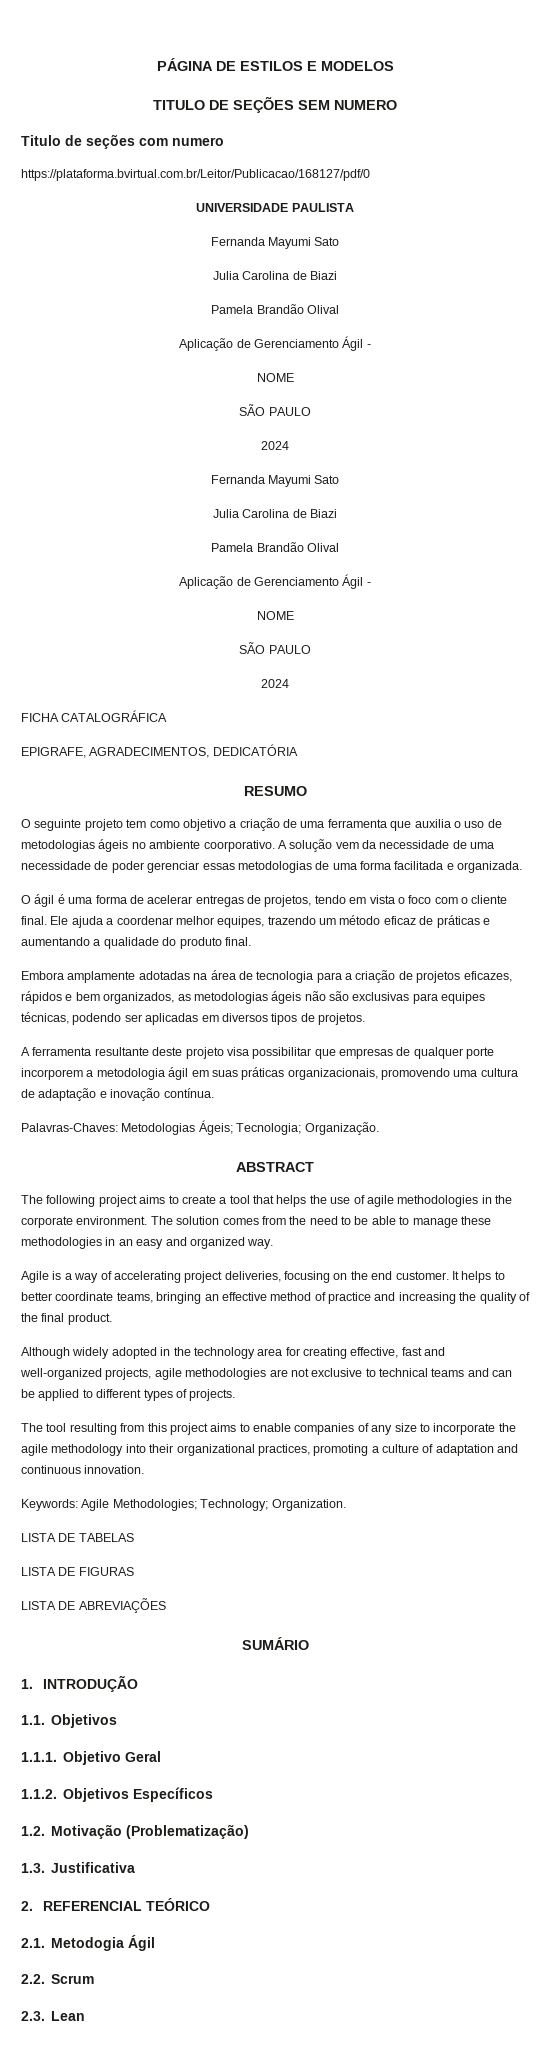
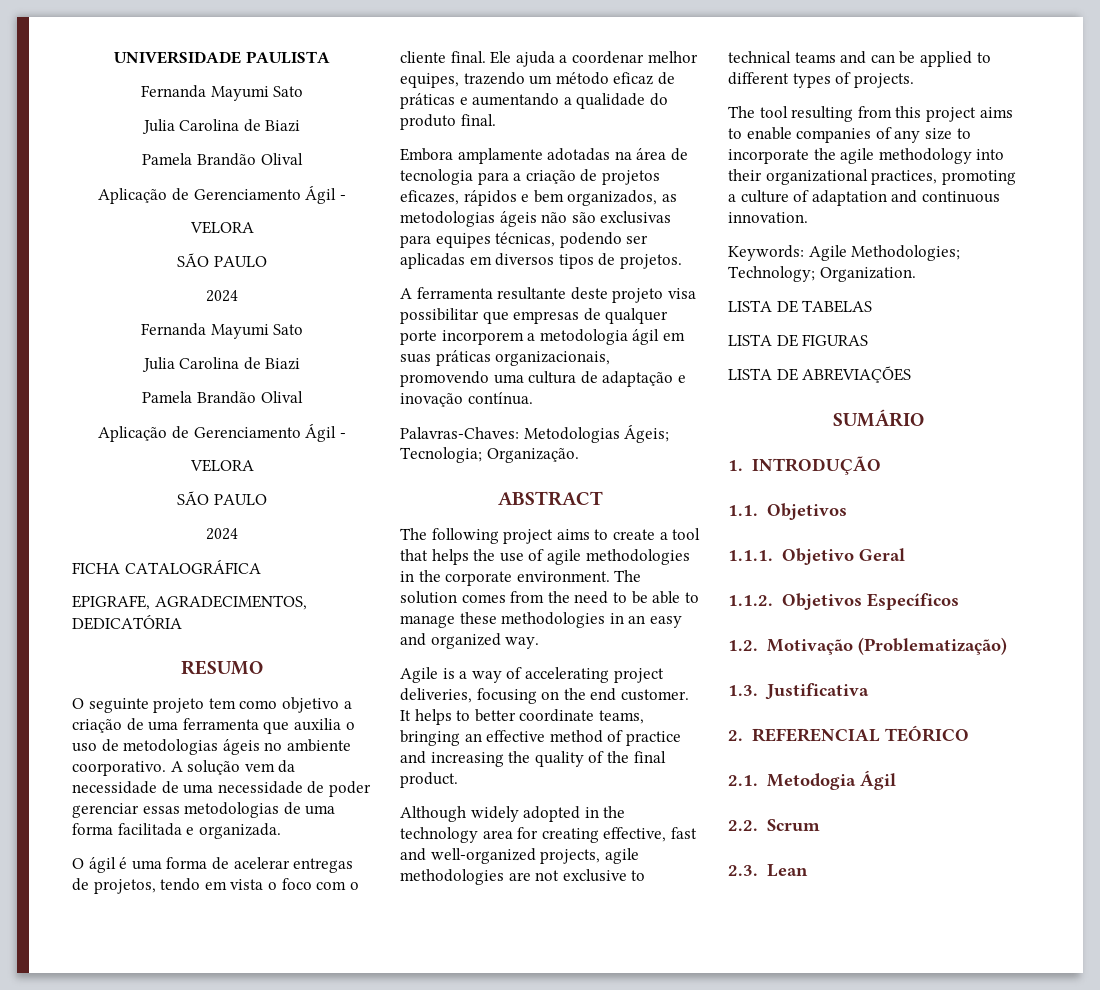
[156,58,394,71] [153,96,397,113] [21,134,224,149] [21,169,370,181] PÁGINA DE ESTILOS E MODELOS // TITULO DE SEÇÕES SEM NUMERO // Titulo de seções com numero // https://plataforma.bvirtual.com.br/Leitor/Publicacao/168127/pdf/0 // -> (114, 57) none
[256,373,294,382] NOME -> [189,221,254,234] VELORA
[256,611,294,620] NOME -> [189,459,254,472] VELORA

